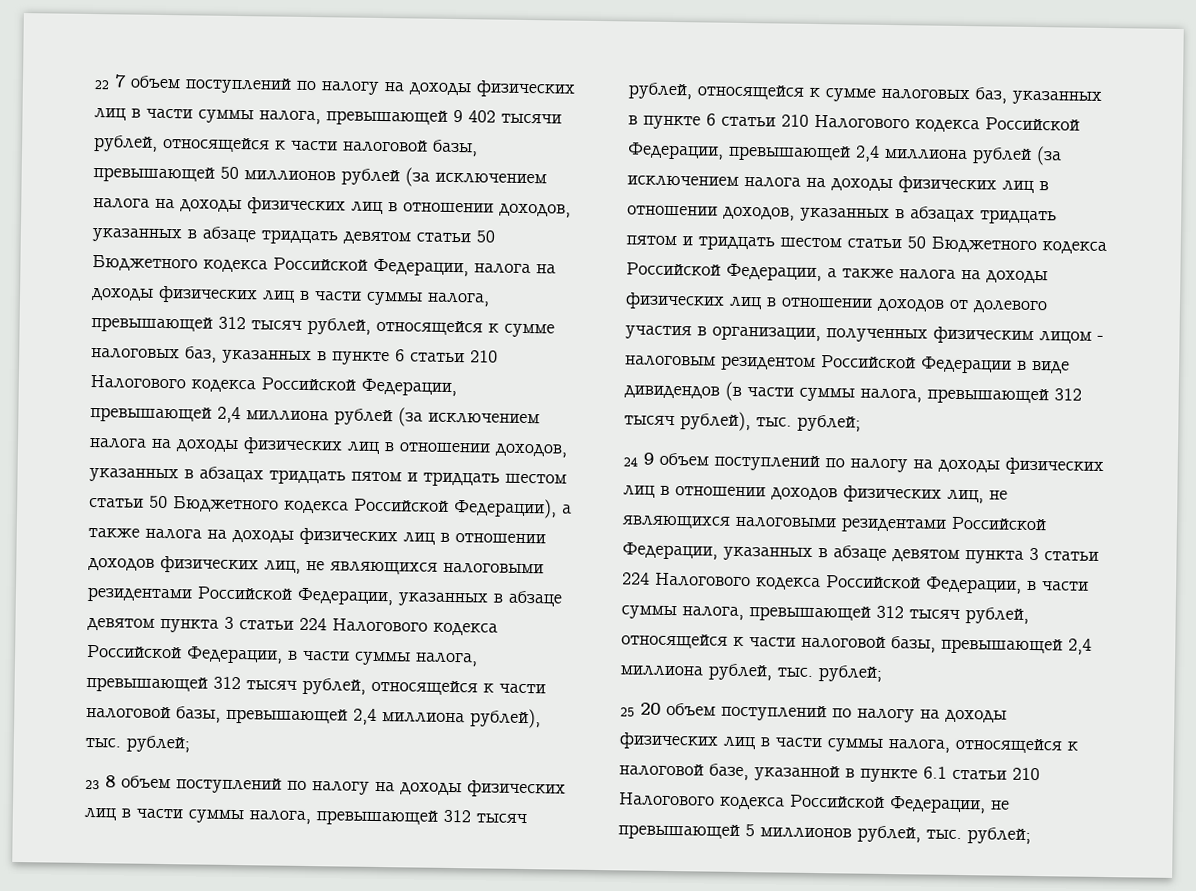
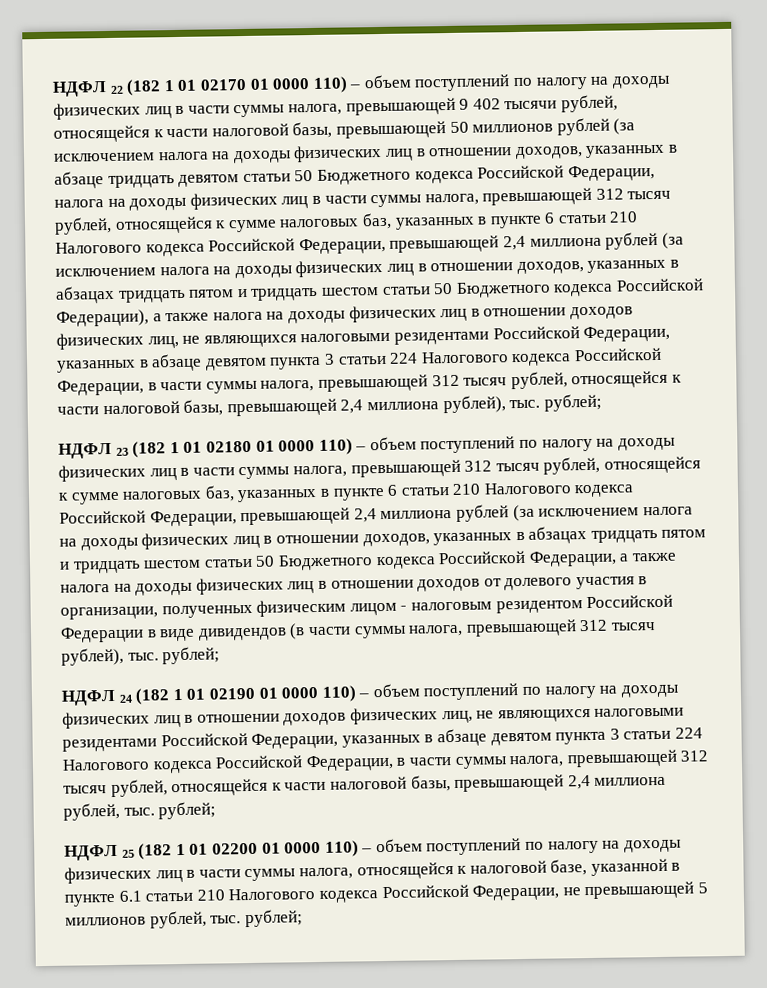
[94,74,127,90] 22 7 -> [52,76,362,97] НДФЛ 22 (182 1 01 02170 01 0000 110) –
[85,775,116,790] 23 8 -> [58,438,367,459] НДФЛ 23 (182 1 01 02180 01 0000 110) –
[623,452,654,467] 24 9 -> [61,685,370,706] НДФЛ 24 (182 1 01 02190 01 0000 110) –
[620,702,661,717] 25 20 -> [64,840,373,861] НДФЛ 25 (182 1 01 02200 01 0000 110) –

